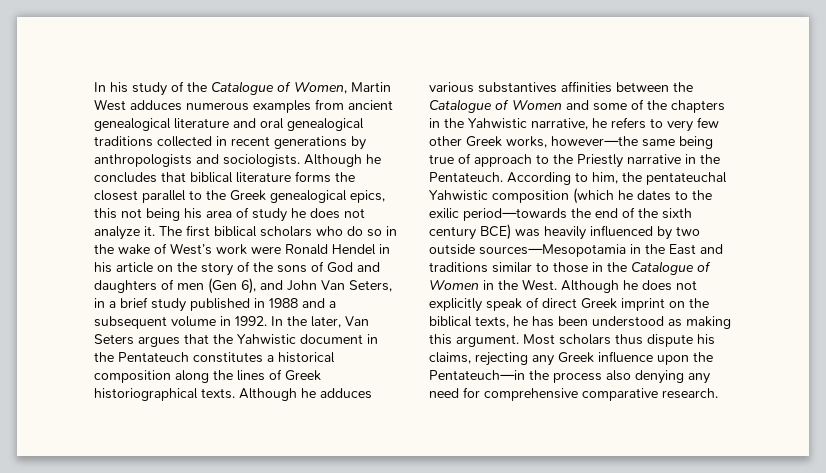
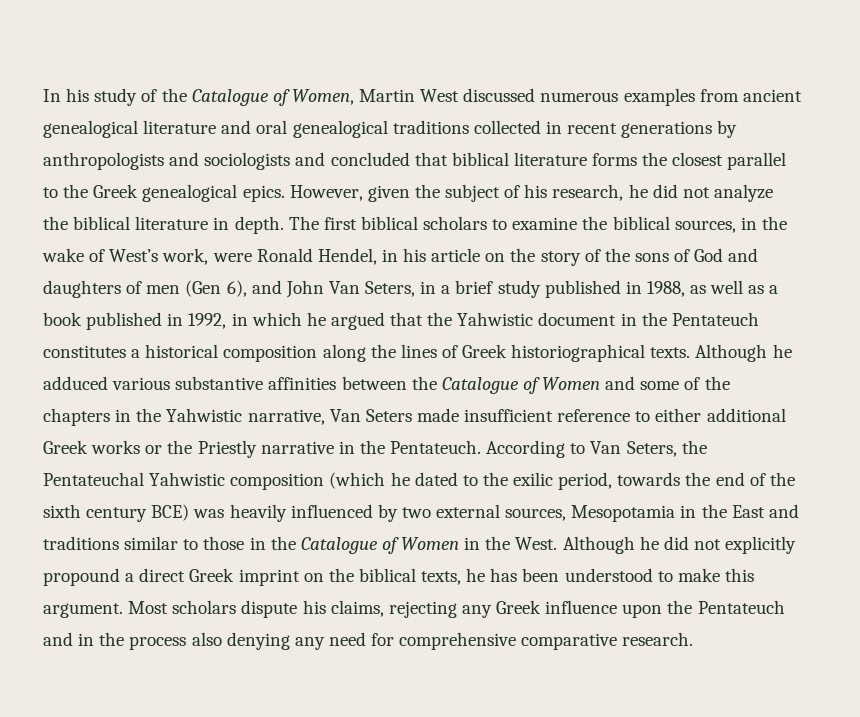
[130,100,182,111] adduces -> [463,88,536,102] discussed
[223,154,381,167] [94,172,157,183] sociologists. Although he concludes -> [204,152,410,170] sociologists and concluded
[350,190,385,203] [94,207,365,222] [94,225,382,240] epics, this not being his area of study he does not analyze it. The first biblical scholars who do so -> [242,184,773,202] [43,216,736,234] epics. However, given the subject of his research, he did not analyze the biblical literature in depth. The first biblical scholars to examine the biblical sources,
[216,244,247,255] work -> [162,248,209,265] work,
[332,244,376,255] Hendel -> [317,248,377,265] Hendel,
[269,298,336,308] [94,316,369,329] [94,334,180,347] 1988 and a subsequent volume in 1992. In the later, Van Seters argues -> [646,280,779,297] [43,312,385,330] 1988, as well as a book published in 1992, in which he argued
[320,388,372,399] [429,82,557,93] adduces various substantives -> [43,376,264,390] adduced various substantive
[592,117,719,132] [429,136,713,149] [429,153,549,167] he refers to very few other Greek works, however—the same being true of approach to -> [329,408,786,422] [43,440,163,454] Van Seters made insufficient reference to either additional Greek works or
[592,172,727,185] him, the pentateuchal -> [590,440,707,457] [43,472,144,486] Van Seters, the Pentateuchal
[637,190,671,201] dates -> [414,472,458,486] dated
[463,208,567,221] period—towards -> [558,472,681,490] period, towards
[429,244,626,257] outside sources—Mesopotamia -> [436,504,676,522] external sources, Mesopotamia
[642,280,672,291] does -> [663,536,689,550] did
[486,297,539,311] speak of -> [43,568,135,586] propound a
[668,316,731,329] as making -> [657,568,720,582] to make
[615,334,643,345] thus -> (237, 607) none
[429,370,525,380] Pentateuch—in -> [697,600,785,614] [43,632,95,646] Pentateuch and in

